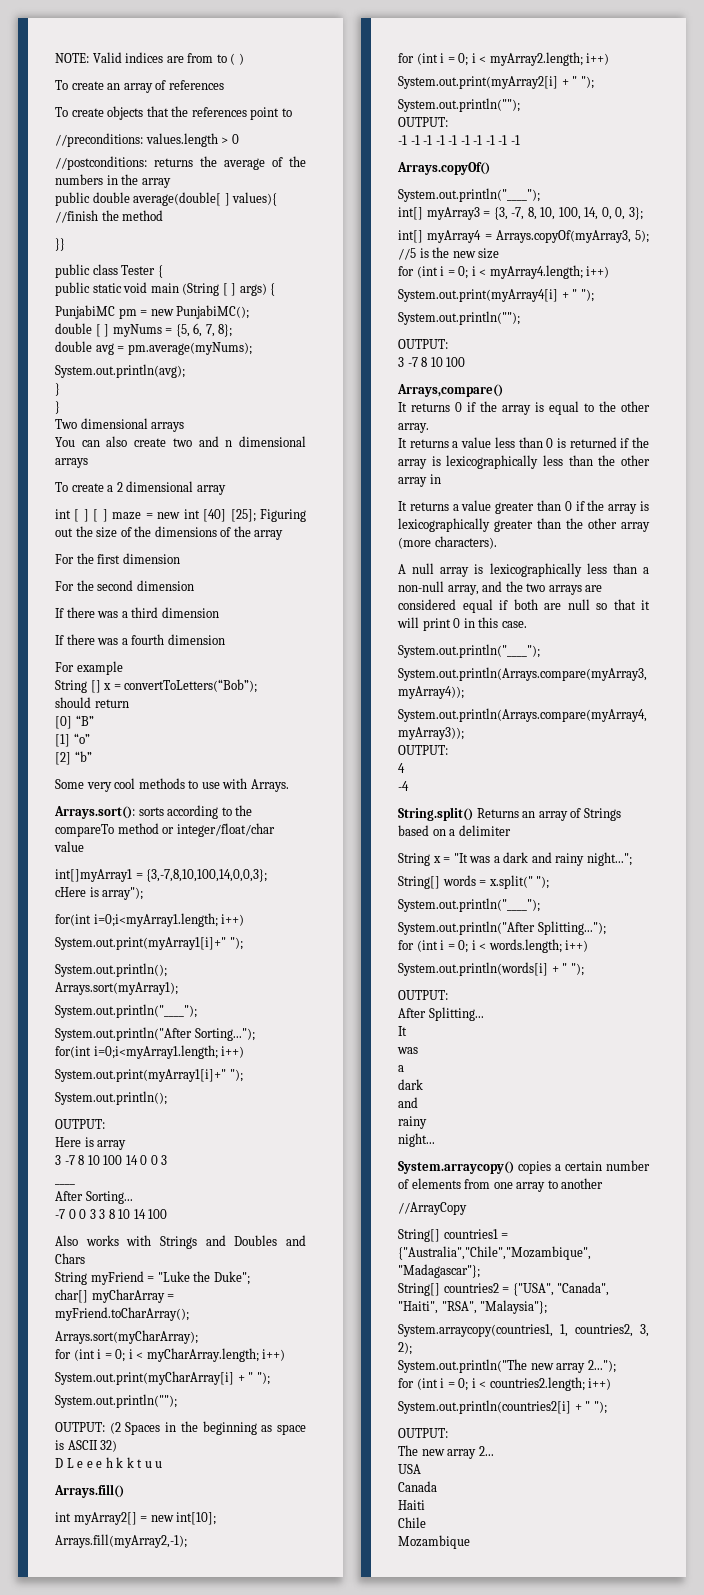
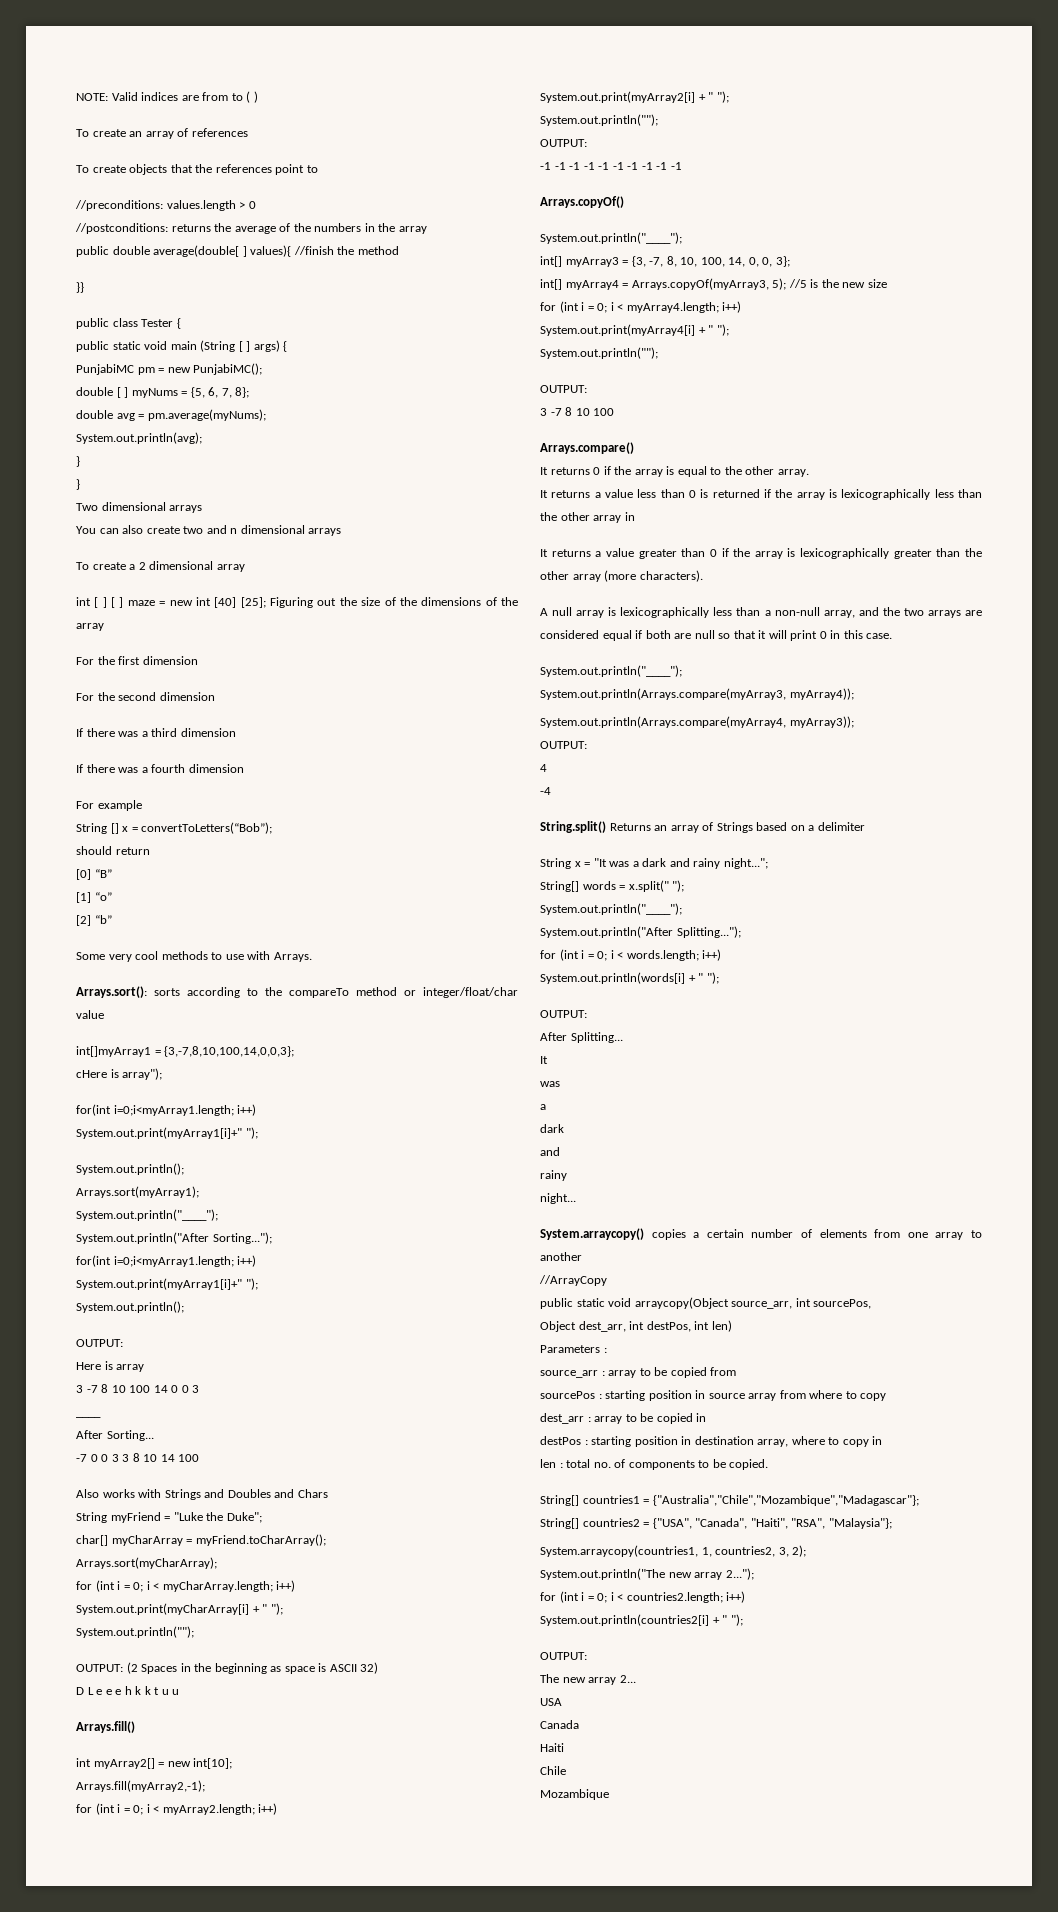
[397,384,503,397] Arrays,compare() -> [540,442,634,454] Arrays.compare()
(467, 1208) none -> [540,1297,872,1309] [540,1320,732,1332] [540,1345,607,1353] [540,1367,737,1378] [540,1390,887,1401] [540,1413,707,1424] [540,1436,883,1447] [540,1459,769,1470] // public static void arraycopy(Object source_arr, int sourcePos, // Object dest_arr, int destPos, int len) // Parameters : // source_arr : array to be copied from // sourcePos : starting position in source array from where to copy // dest_arr : array to be copied in // destPos : starting position in destination array, where to copy in // len : total no. of components to be copied.

